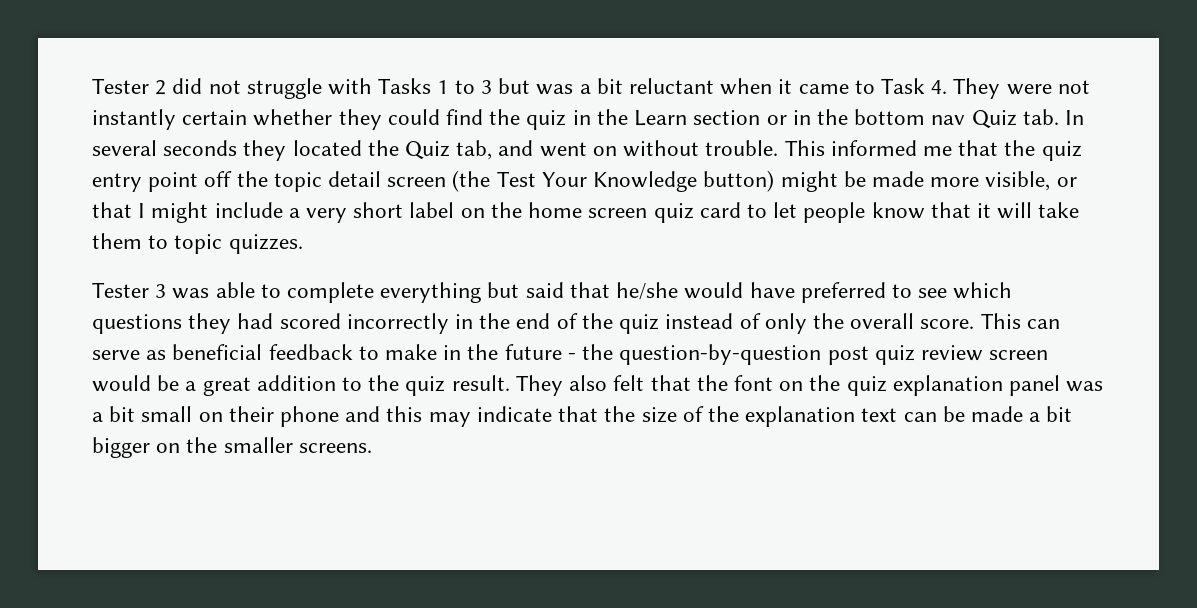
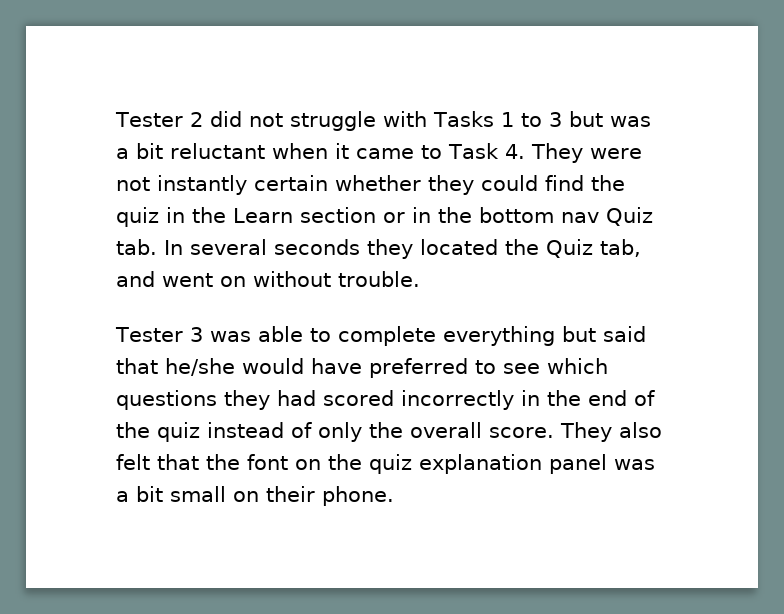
[784,140,1082,161] [92,170,1077,192] [92,202,1080,223] [92,233,303,254] This informed me that the quiz entry point off the topic detail screen (the Test Your Knowledge button) might be made more visible, or that I might include a very short label on the home screen quiz card to let people know that it will take them to topic quizzes. -> (420, 279) none
[980,313,1060,329] [92,344,1049,365] [92,375,510,396] This can serve as beneficial feedback to make in the future - the question-by-question post quiz review screen would be a great addition to the quiz result. -> (554, 432) none
[280,406,1073,427] [92,437,372,458] phone and this may indicate that the size of the explanation text can be made a bit bigger on the smaller screens. -> [322,486,394,506] phone.

